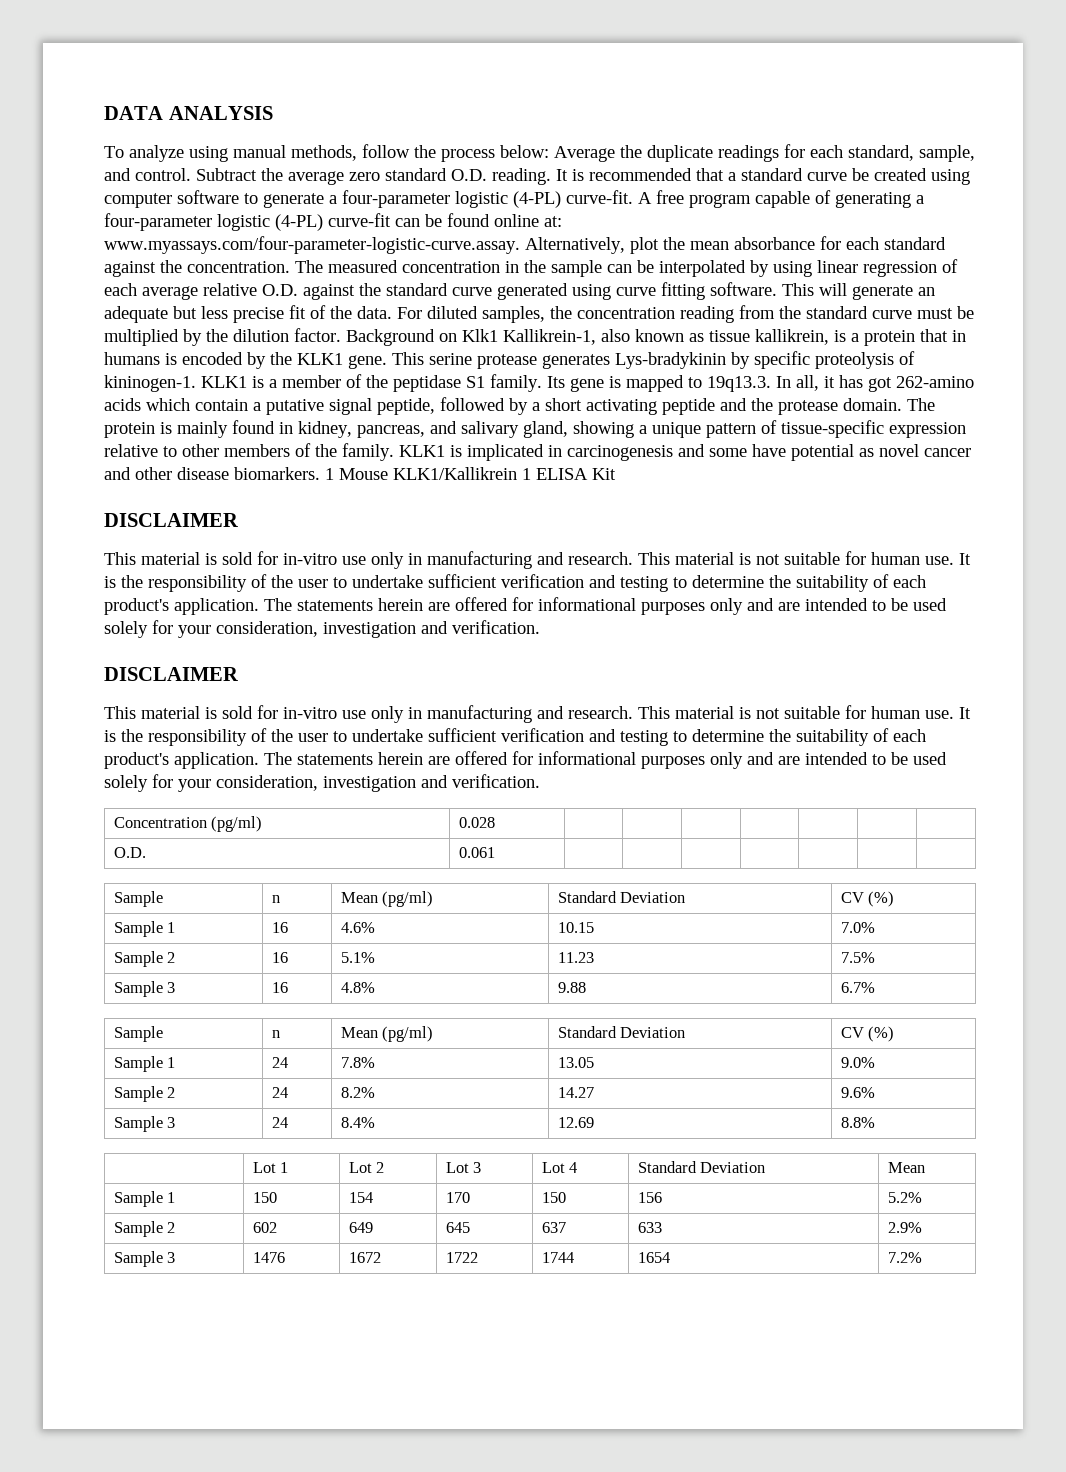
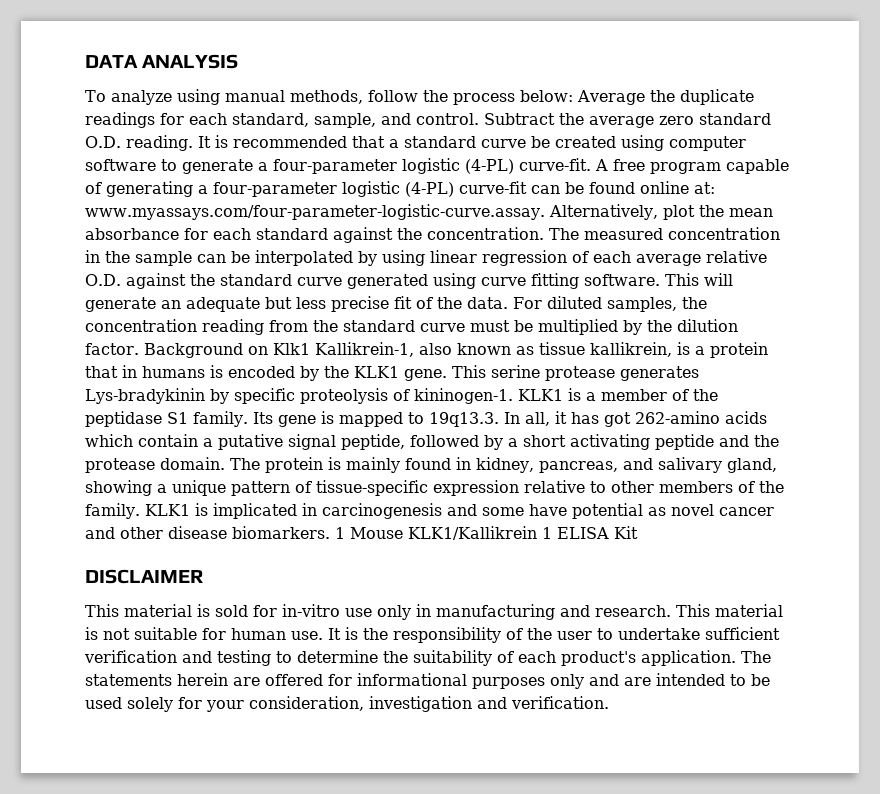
[104,667,238,681] [104,705,971,723] [104,728,926,746] [104,751,947,769] [104,774,540,792] [113,816,263,832] [458,817,495,828] [113,847,146,858] [458,847,495,858] [113,891,163,907] [271,895,280,903] [340,891,434,907] [557,891,686,903] [840,891,895,907] [113,921,176,937] [271,922,288,933] [340,922,375,933] [557,922,594,933] [840,922,875,933] [113,951,176,967] [271,952,288,963] [340,952,375,963] [557,952,594,963] [840,952,875,963] [113,981,176,997] [271,982,288,993] [340,982,375,993] [557,982,586,993] [840,982,875,993] [113,1026,163,1042] [271,1030,280,1038] [340,1026,434,1042] [557,1026,686,1038] [840,1026,895,1042] [113,1056,176,1072] [271,1057,288,1068] [340,1057,375,1068] [557,1057,594,1068] [840,1057,875,1068] [113,1086,176,1102] [271,1087,288,1098] [340,1087,375,1098] [557,1087,594,1098] [840,1087,875,1098] [113,1116,176,1132] [271,1117,288,1128] [340,1117,375,1128] [557,1117,594,1128] [840,1117,875,1128] [252,1162,289,1173] [348,1162,385,1173] [445,1162,482,1173] [541,1162,578,1173] [637,1161,766,1173] [887,1162,925,1173] [113,1191,176,1207] [252,1192,277,1203] [348,1192,373,1203] [445,1192,470,1203] [541,1192,566,1203] [637,1192,662,1203] [887,1192,922,1203] [113,1221,176,1237] [252,1222,277,1233] [348,1222,373,1233] [445,1222,470,1233] [541,1222,566,1233] [637,1222,662,1233] [887,1222,922,1233] [113,1251,176,1267] [252,1252,285,1263] [348,1252,381,1263] [445,1252,478,1263] [541,1252,574,1263] [637,1252,670,1263] [887,1252,922,1263] // DISCLAIMER // This material is sold for in-vitro use only in manufacturing and research. This material is not suitable for human use. It is the responsibility of the user to undertake sufficient verification and testing to determine the suitability of each product's application. The statements herein are offered for informational purposes only and are intended to be used solely for your consideration, investigation and verification. // Concentration (pg/ml) | 0.028 | | | | | | | // O.D. | 0.061 | | | | | | | // Sample | n | Mean (pg/ml) | Standard Deviation | CV (%) // Sample 1 | 16 | 4.6% | 10.15 | 7.0% // Sample 2 | 16 | 5.1% | 11.23 | 7.5% // Sample 3 | 16 | 4.8% | 9.88 | 6.7% // Sample | n | Mean (pg/ml) | Standard Deviation | CV (%) // Sample 1 | 24 | 7.8% | 13.05 | 9.0% // Sample 2 | 24 | 8.2% | 14.27 | 9.6% // Sample 3 | 24 | 8.4% | 12.69 | 8.8% // | Lot 1 | Lot 2 | Lot 3 | Lot 4 | Standard Deviation | Mean // Sample 1 | 150 | 154 | 170 | 150 | 156 | 5.2% // Sample 2 | 602 | 649 | 645 | 637 | 633 | 2.9% // Sample 3 | 1476 | 1672 | 1722 | 1744 | 1654 | 7.2% -> (609, 702) none

